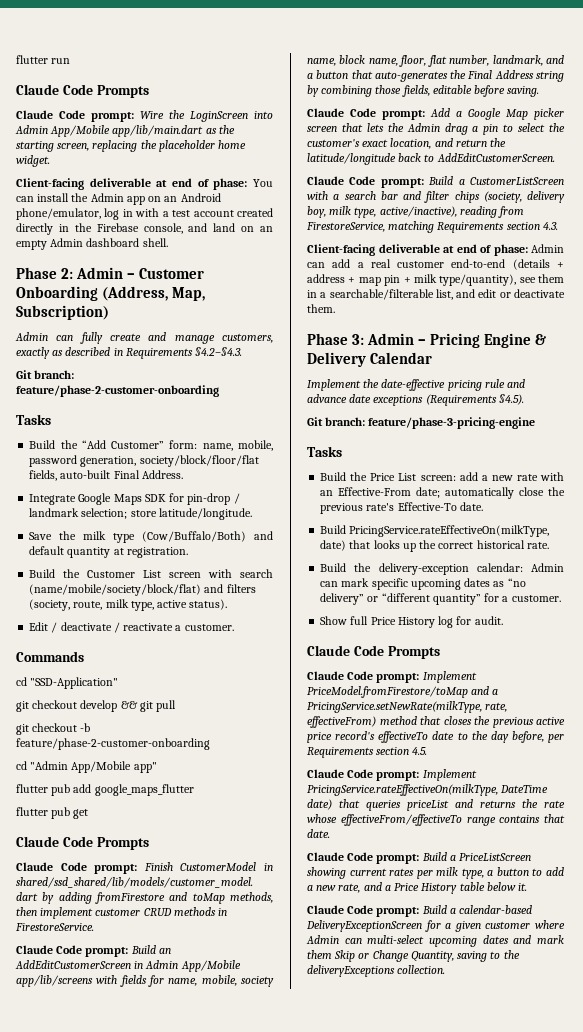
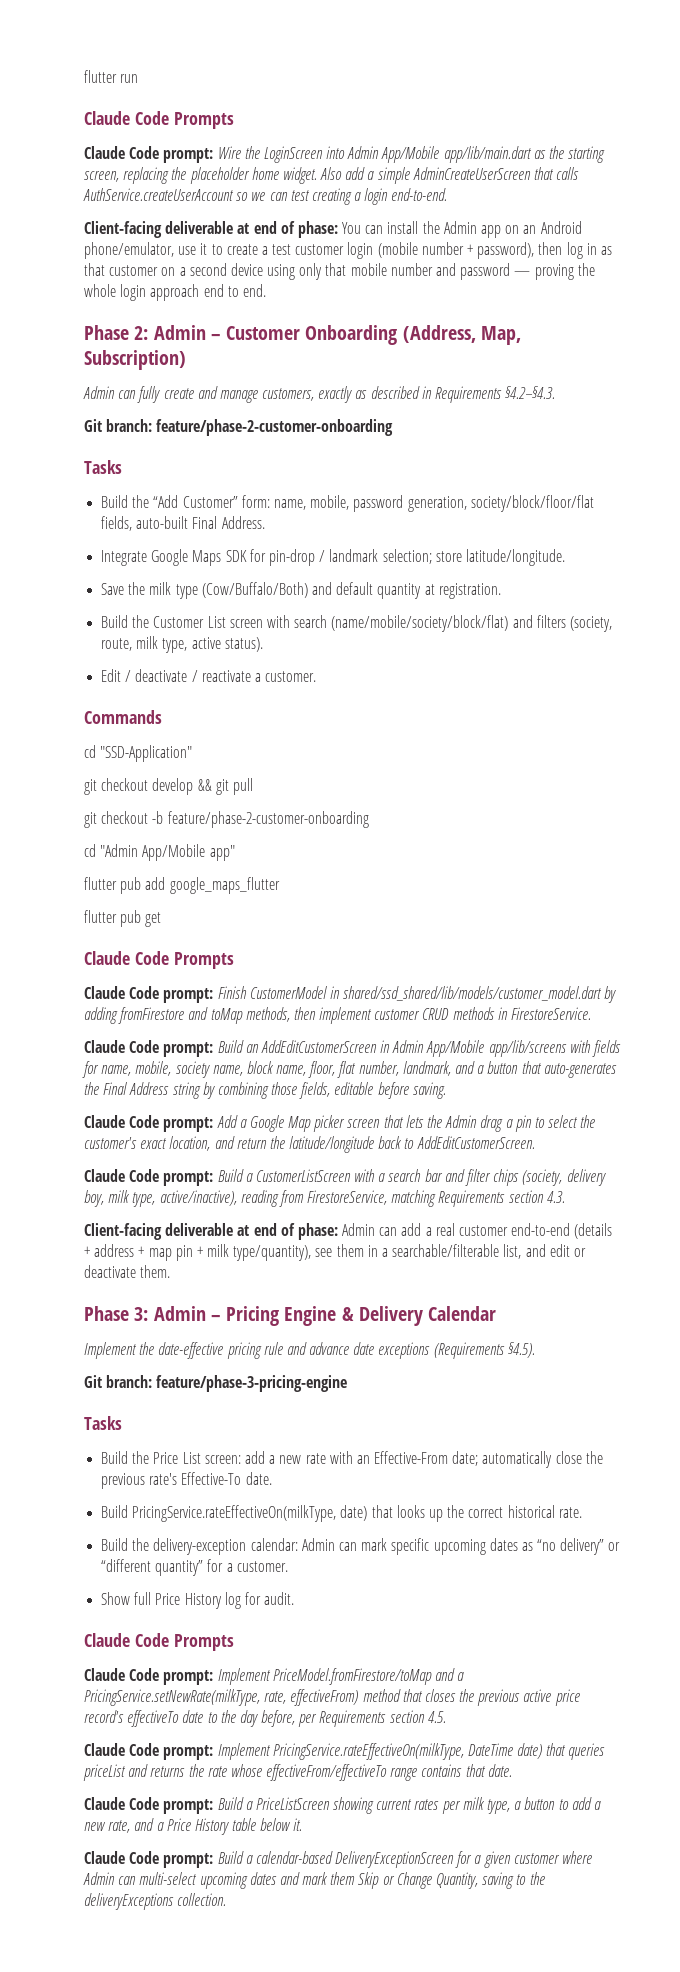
(50, 161) none -> [320,167,580,184] [83,188,448,205] Also add a simple AdminCreateUserScreen that calls AuthService.createUserAccount so we can test creating a login end-to-end.
[104,208,273,220] [16,223,273,235] [16,238,168,250] log in with a test account created directly in the Firebase console, and land on an empty Admin dashboard shell. -> [178,242,612,259] [84,263,595,280] [84,284,266,301] use it to create a test customer login (mobile number + password), then log in as that customer on a second device using only that mobile number and password — proving the whole login approach end to end.

